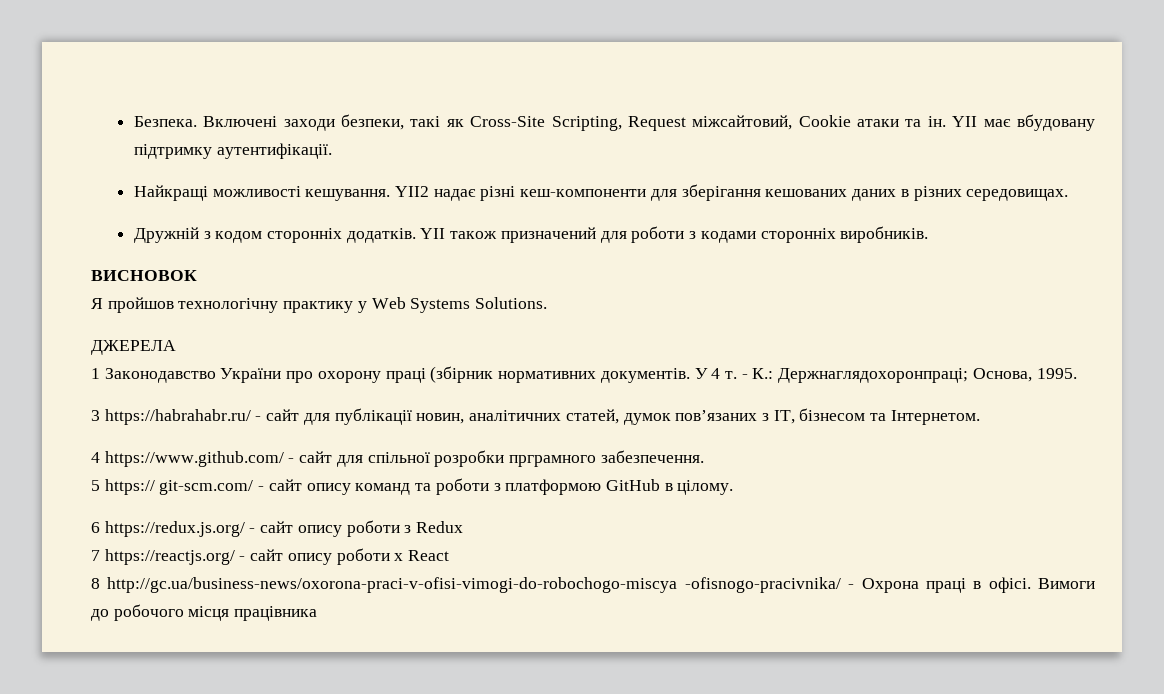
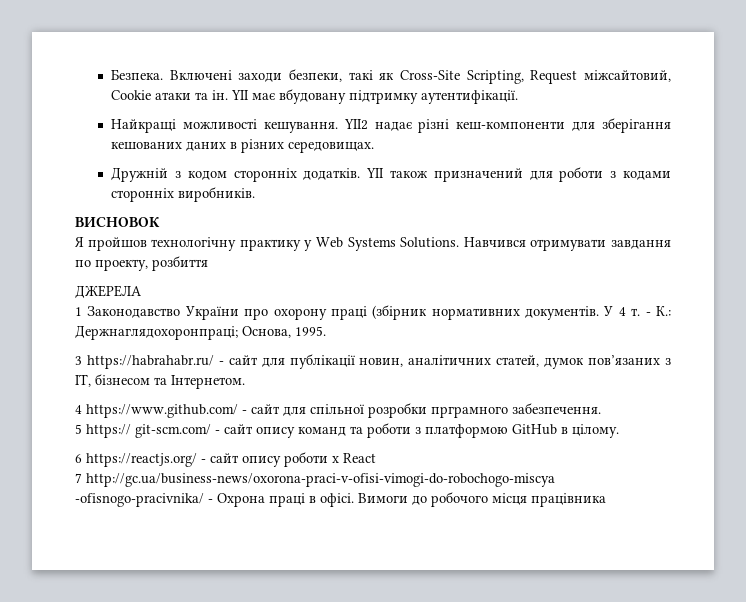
(548, 303) none -> [463,237,672,251] [75,256,208,271] Навчився отримувати завдання по проекту, розбиття
[104,520,464,537] [91,550,100,561] https://redux.js.org/ - сайт опису роботи з Redux // 7 -> (82, 458) none
[91,578,100,589] 8 -> [75,473,82,483] 7

